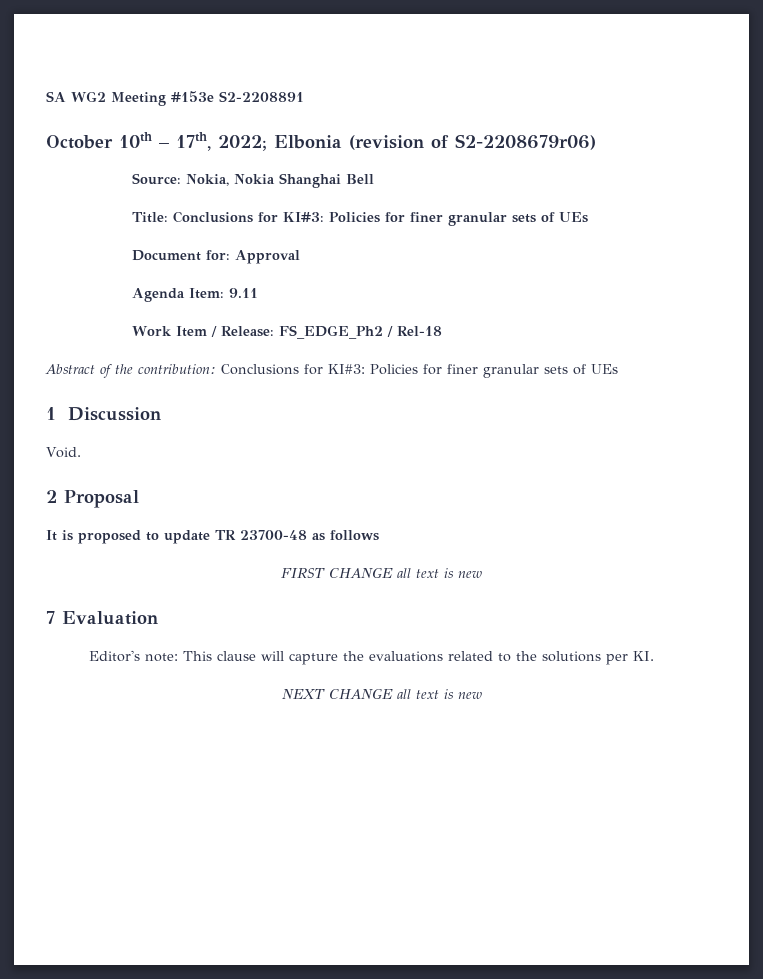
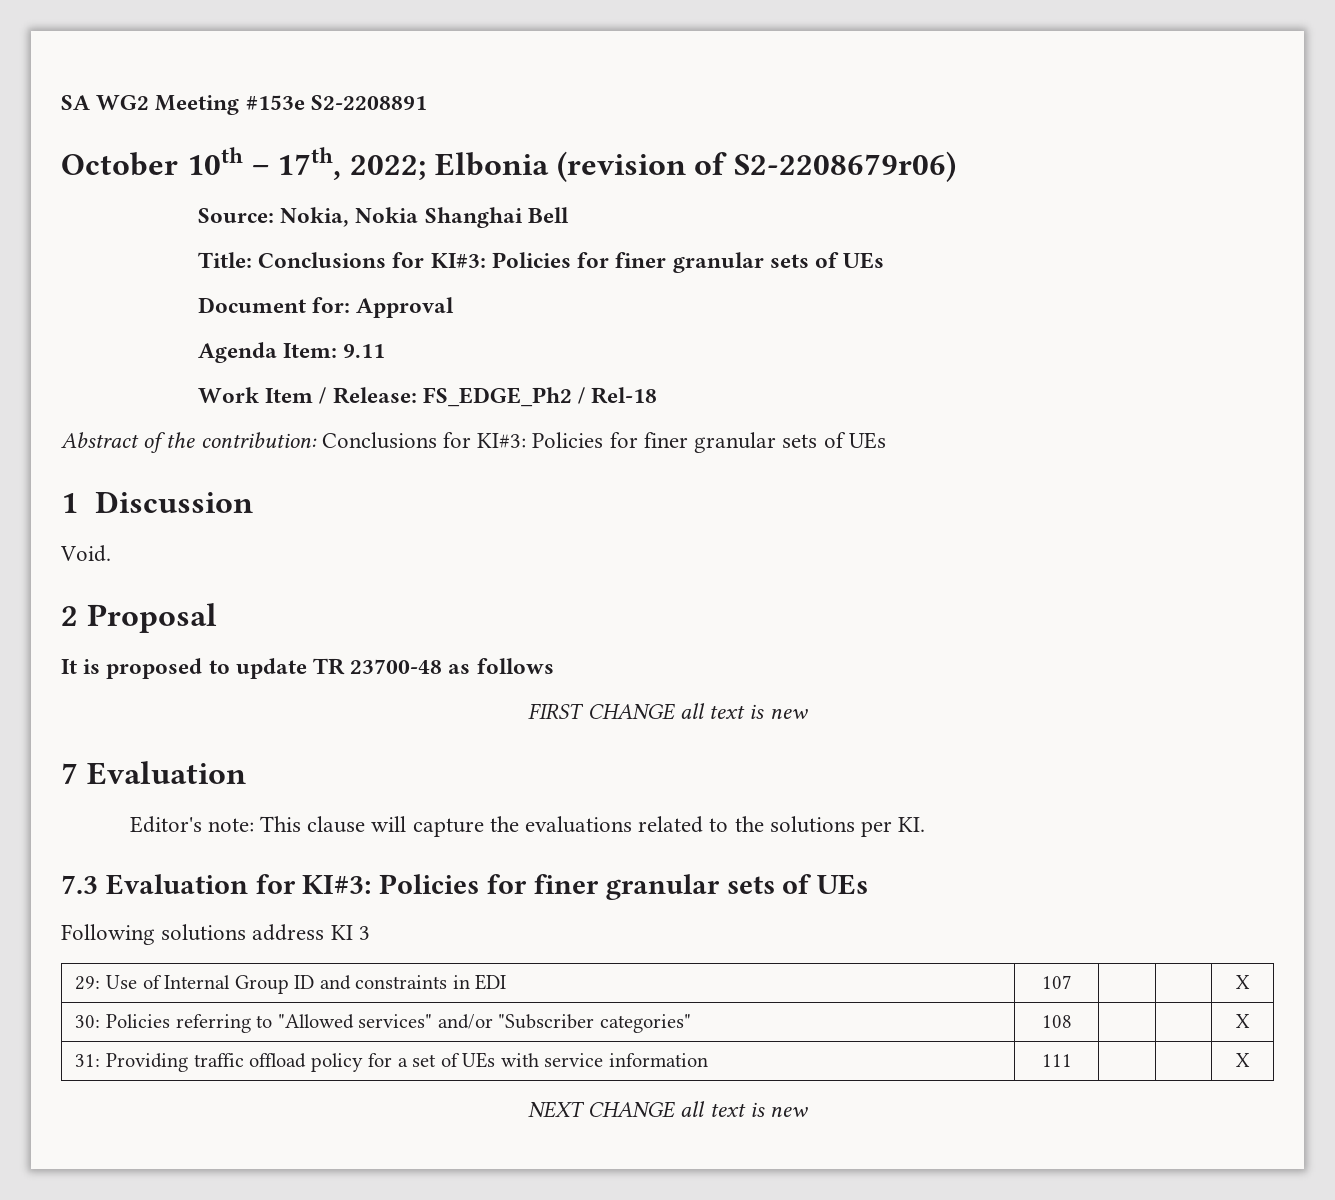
(655, 656) none -> [61,874,869,900] [61,924,370,945] [75,974,507,994] [1041,975,1072,989] [1235,975,1250,989] [75,1014,691,1033] [1041,1015,1072,1028] [1235,1014,1250,1028] [75,1052,708,1072] [1041,1054,1072,1067] [1235,1053,1250,1067] // 7.3 Evaluation for KI#3: Policies for finer granular sets of UEs // Following solutions address KI 3 // 29: Use of Internal Group ID and constraints in EDI | 107 | | | X // 30: Policies referring to "Allowed services" and/or "Subscriber categories" | 108 | | | X // 31: Providing traffic offload policy for a set of UEs with service information | 111 | | | X

